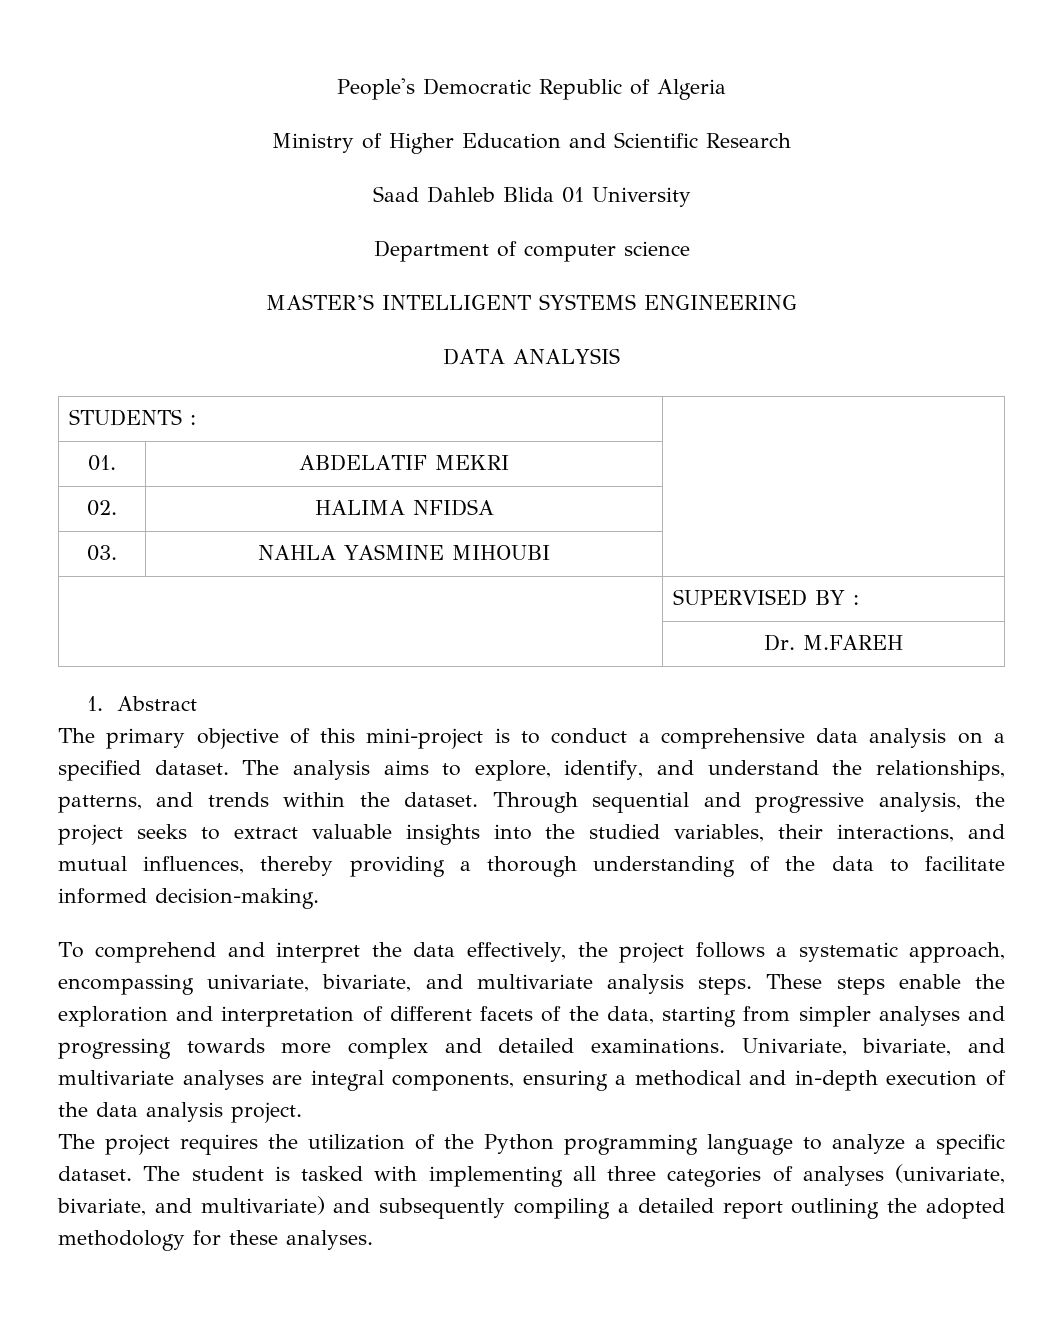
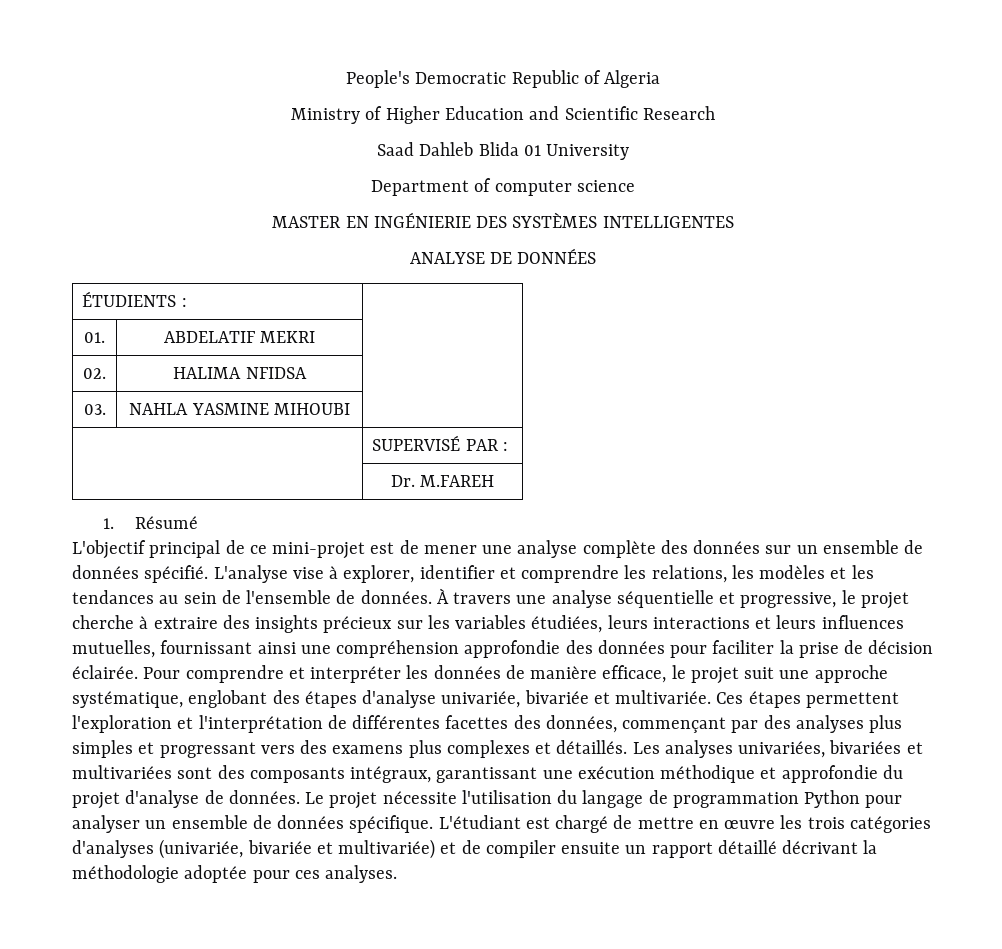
[266,294,797,310] [443,348,620,365] [69,409,183,426] MASTER’S INTELLIGENT SYSTEMS ENGINEERING // DATA ANALYSIS // STUDENTS -> [272,212,734,228] [409,248,597,264] [82,291,177,307] MASTER EN INGÉNIERIE DES SYSTÈMES INTELLIGENTES // ANALYSE DE DONNÉES // ÉTUDIENTS
[673,589,846,606] SUPERVISED BY -> [372,435,499,451] SUPERVISÉ PAR
[116,696,197,711] [58,728,1006,749] [58,760,1005,781] [58,792,1006,813] [58,824,1005,845] [58,856,1005,877] [58,888,319,909] [58,942,1005,963] [58,974,1006,995] [58,1006,1006,1027] [58,1038,1005,1059] [58,1070,1006,1091] [58,1102,302,1123] [58,1134,1005,1155] [58,1164,1005,1187] [57,1196,1006,1219] [58,1230,278,1251] Abstract // The primary objective of this mini-project is to conduct a comprehensive data analysis on a specified dataset. The analysis aims to explore, identify, and understand the relationships, patterns, and trends within the dataset. Through sequential and progressive analysis, the project seeks to extract valuable insights into the studied variables, their interactions, and mutual influences, thereby providing a thorough understanding of the data to facilitate informed decision-making. // To comprehend and interpret the data effectively, the project follows a systematic approach, encompassing univariate, bivariate, and multivariate analysis steps. These steps enable the exploration and interpretation of different facets of the data, starting from simpler analyses and progressing towards more complex and detailed examinations. Univariate, bivariate, and multivariate analyses are integral components, ensuring a methodical and in-depth execution of the data analysis project. // The project requires the utilization of the Python programming language to analyze a specific dataset. The student is tasked with implementing all three categories of analyses (univariate, bivariate, and multivariate) and subsequently compiling a detailed report outlining the adopted methodology for these -> [134,516,198,529] [72,540,924,559] [72,565,874,583] [72,588,909,609] [72,615,904,633] [72,640,934,658] [72,665,888,684] [72,690,899,708] [72,715,903,733] [72,740,923,758] [72,765,903,783] [72,790,903,809] [72,815,931,833] [72,839,878,859] [72,865,320,883] Résumé // L'objectif principal de ce mini-projet est de mener une analyse complète des données sur un ensemble de données spécifié. L'analyse vise à explorer, identifier et comprendre les relations, les modèles et les tendances au sein de l'ensemble de données. À travers une analyse séquentielle et progressive, le projet cherche à extraire des insights précieux sur les variables étudiées, leurs interactions et leurs influences mutuelles, fournissant ainsi une compréhension approfondie des données pour faciliter la prise de décision éclairée. Pour comprendre et interpréter les données de manière efficace, le projet suit une approche systématique, englobant des étapes d'analyse univariée, bivariée et multivariée. Ces étapes permettent l'exploration et l'interprétation de différentes facettes des données, commençant par des analyses plus simples et progressant vers des examens plus complexes et détaillés. Les analyses univariées, bivariées et multivariées sont des composants intégraux, garantissant une exécution méthodique et approfondie du projet d'analyse de données. Le projet nécessite l'utilisation du langage de programmation Python pour analyser un ensemble de données spécifique. L'étudiant est chargé de mettre en œuvre les trois catégories d'analyses (univariée, bivariée et multivariée) et de compiler ensuite un rapport détaillé décrivant la méthodologie adoptée pour ces

